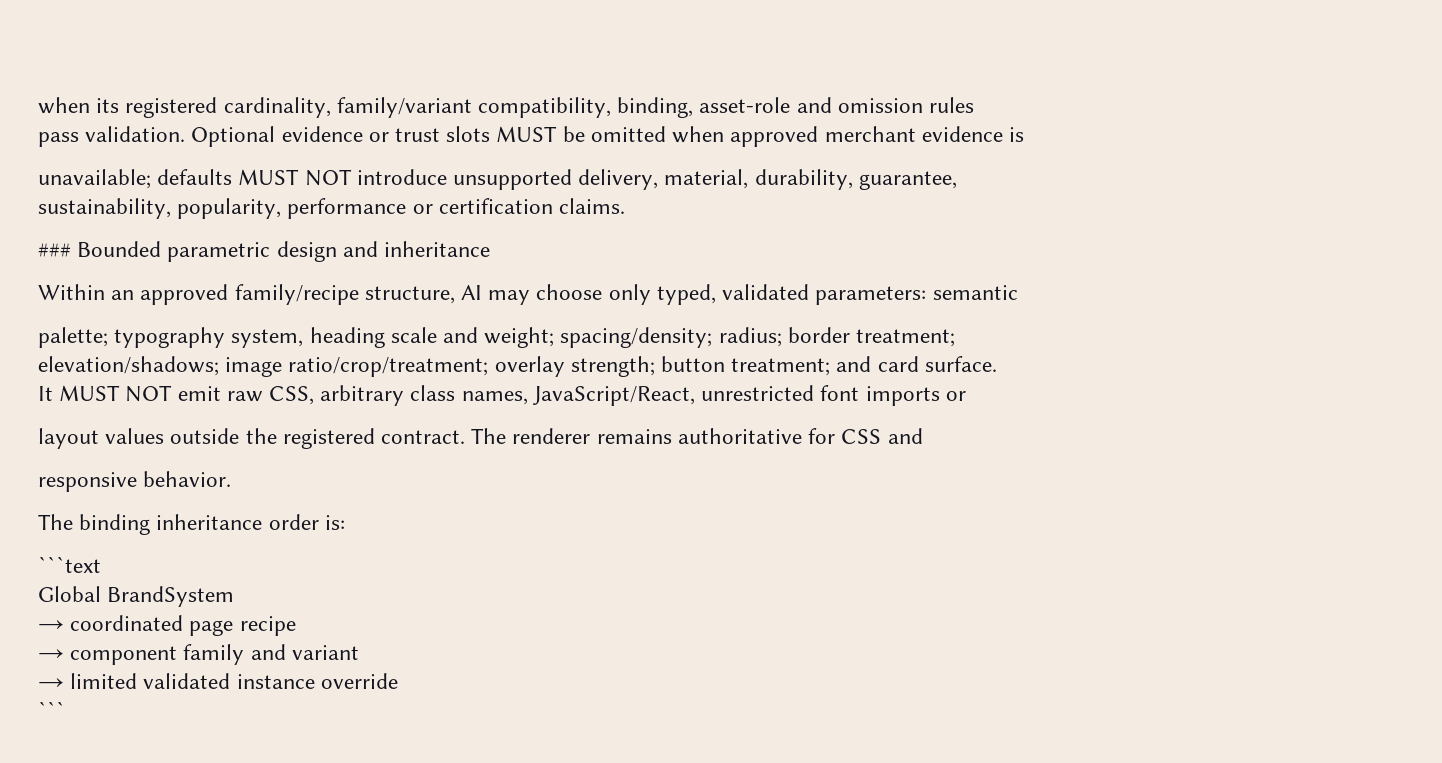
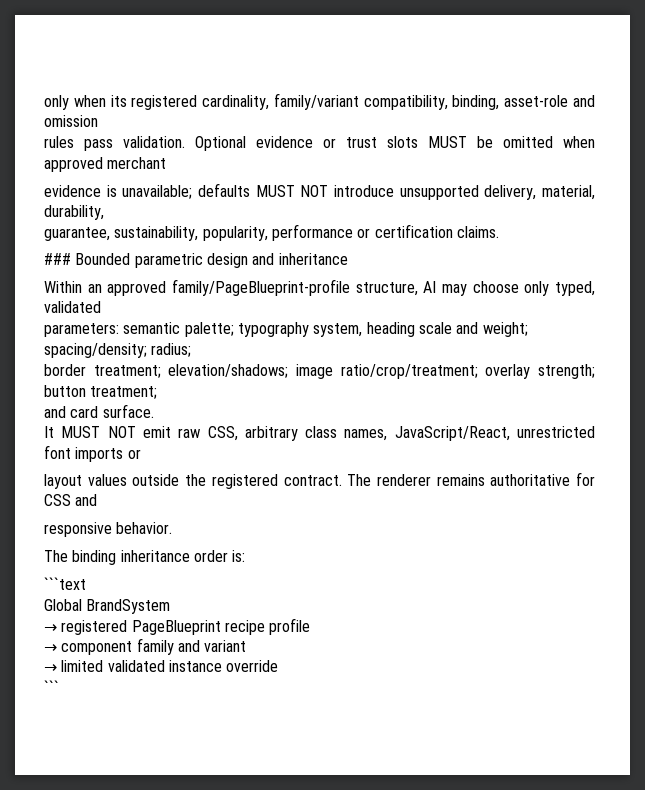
(38, 105) none -> [44,95,69,110] only
(923, 105) none -> (98, 121) //
(975, 105) // -> (74, 142) none
(916, 134) none -> (167, 163) //
(1024, 134) // -> (117, 191) none
(853, 179) none -> (104, 212) //
(957, 180) // -> (110, 234) none
[234,284,359,305] family/recipe -> [172,279,350,296] family/PageBlueprint-profile
(810, 292) none -> (101, 307) //
(1018, 292) // -> (181, 328) none
(782, 337) none -> (192, 350) //
(956, 338) // -> (161, 371) none
(831, 367) none -> (158, 392) //
[70,615,234,636] coordinated page -> [61,620,221,635] registered PageBlueprint
(296, 626) none -> [269,618,311,635] profile

